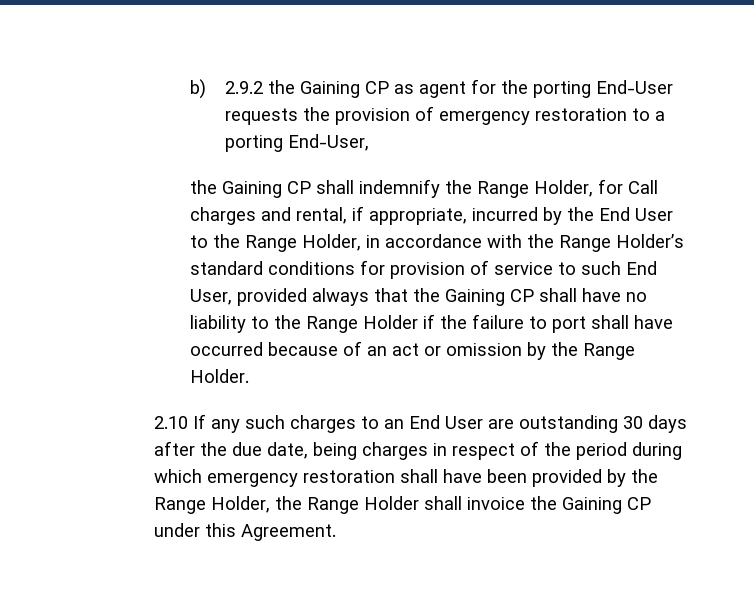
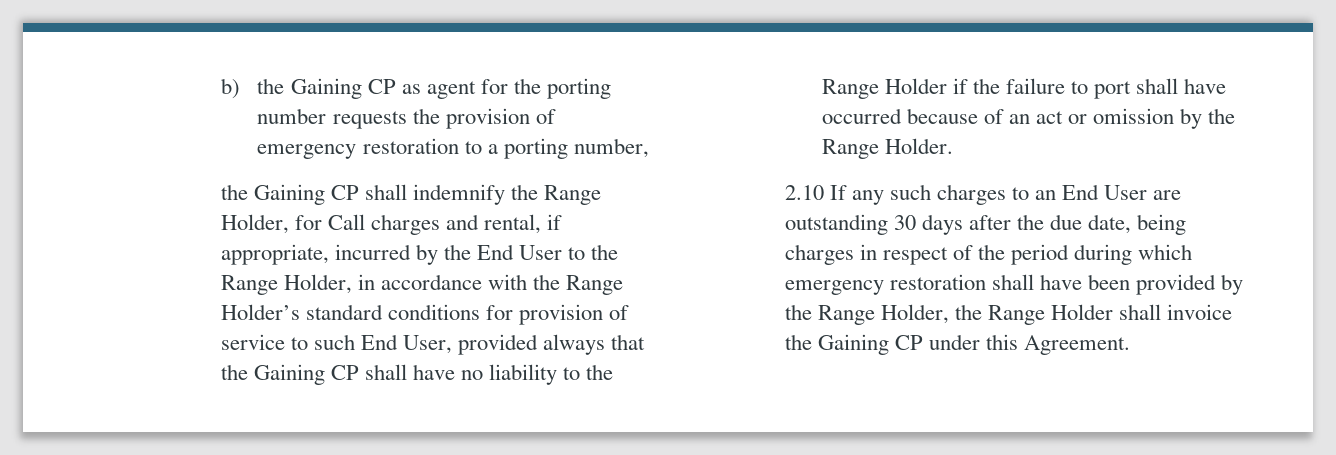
[225,81,264,94] 2.9.2 -> (240, 88) none
[596,80,674,94] End-User -> [257,108,327,124] number
[288,134,370,151] End-User, -> [573,138,649,158] number,

